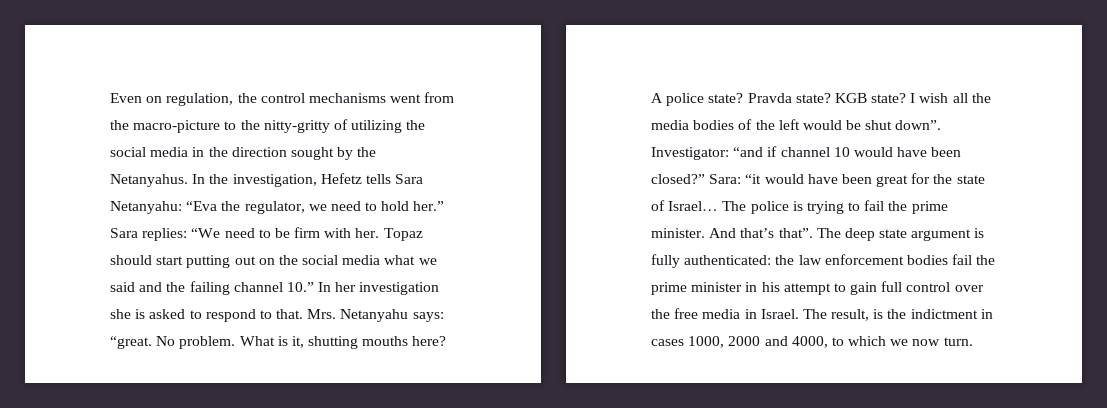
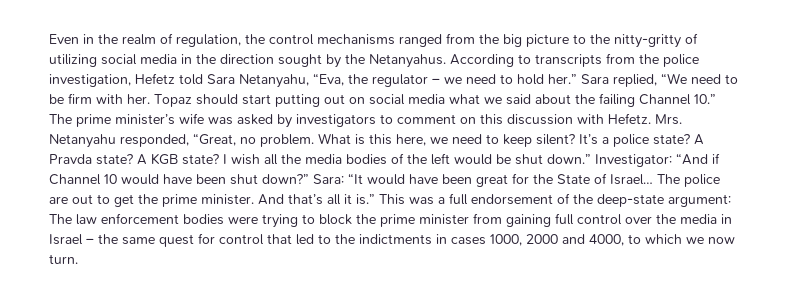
[146,96,163,103] on -> [83,33,173,45] in the realm of
[390,92,455,103] [110,120,221,133] went from the macro-picture -> [399,33,569,47] ranged from the big picture
[406,120,426,130] the -> (97, 60) none
[192,173,424,187] [110,201,305,214] In the investigation, Hefetz tells Sara Netanyahu: “Eva the regulator, -> [450,53,699,67] [49,73,440,88] According to transcripts from the police investigation, Hefetz told Sara Netanyahu, “Eva, the regulator –
[142,228,188,241] replies: -> [613,74,657,87] replied,
[278,255,298,265] the -> (365, 100) none
[139,282,163,292] and -> [535,94,571,104] about
[233,282,440,295] [110,309,444,322] [110,336,447,349] [651,93,663,103] channel 10.” In her investigation she is asked to respond to that. Mrs. Netanyahu says: “great. No problem. What is it, shutting mouths here? A -> [639,94,716,105] [49,113,682,128] [49,133,609,148] Channel 10.” The prime minister’s wife was asked by investigators to comment on this discussion with Hefetz. Mrs. Netanyahu responded, “Great, no problem. What is this here, we need to keep silent? It’s a
(744, 98) none -> [694,134,704,145] A
(831, 98) none -> [137,154,147,165] A
[895,120,942,130] [651,146,962,160] [651,174,762,184] down”. Investigator: “and if channel 10 would have been closed?” Sara: “it -> [547,153,720,167] [49,173,363,185] down.” Investigator: “And if Channel 10 would have been shut down?” Sara: “It
[956,175,985,184] state -> [557,174,590,184] State
[792,200,885,214] is trying to fail -> [49,194,134,207] are out to get
[778,228,985,241] [651,254,996,268] [651,282,878,295] that”. The deep state argument is fully authenticated: the law enforcement bodies fail the prime minister in his attempt to gain -> [327,193,731,207] [49,213,551,228] all it is.” This was a full endorsement of the deep-state argument: The law enforcement bodies were trying to block the prime minister from gaining
[674,308,978,321] free media in Israel. The result, is the indictment -> [680,214,732,224] [49,233,432,247] media in Israel – the same quest for control that led to the indictments

